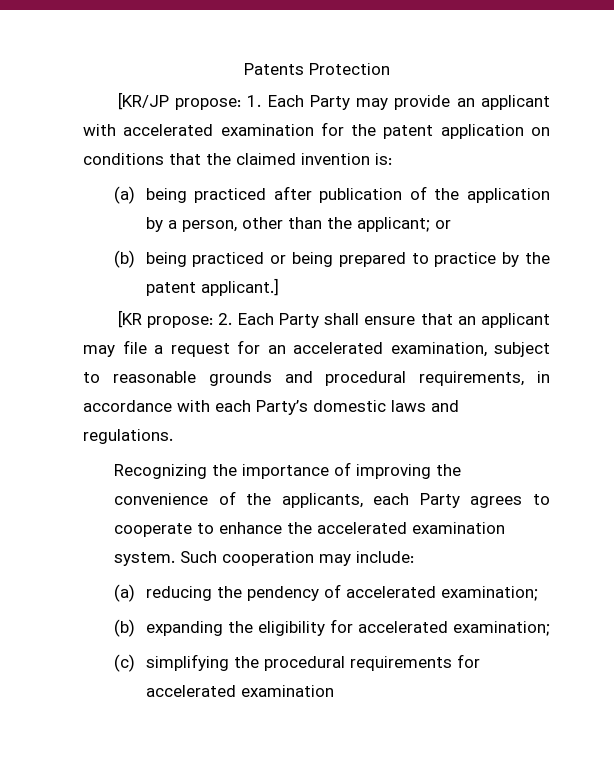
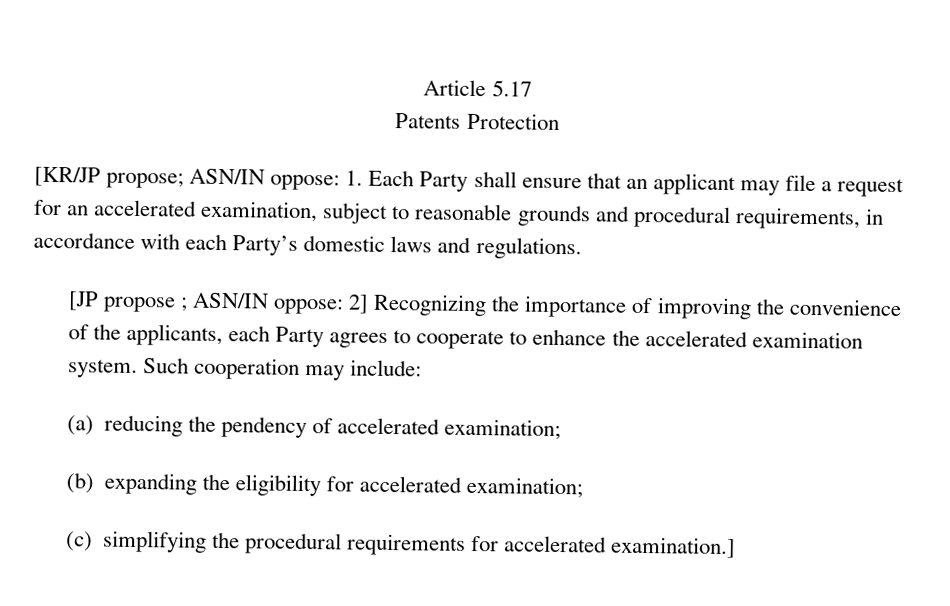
(243, 69) none -> [423,79,532,97] Article 5.17 //
[175,95,550,110] [83,122,550,139] [83,153,392,165] [114,186,550,204] [145,217,451,232] [114,250,550,268] [145,278,279,296] [117,310,233,328] propose: 1. Each Party may provide an applicant with accelerated examination for the patent application on conditions that the claimed invention is: // (a) being practiced after publication of the application by a person, other than the applicant; or // (b) being practiced or being prepared to practice by the patent applicant.] // [KR propose: 2. -> [106,168,364,191] propose; ASN/IN oppose: 1.
(173, 436) none -> [67,291,370,315] [JP propose ; ASN/IN oppose: 2]
[240,685,334,697] examination -> [610,536,737,559] examination.]

